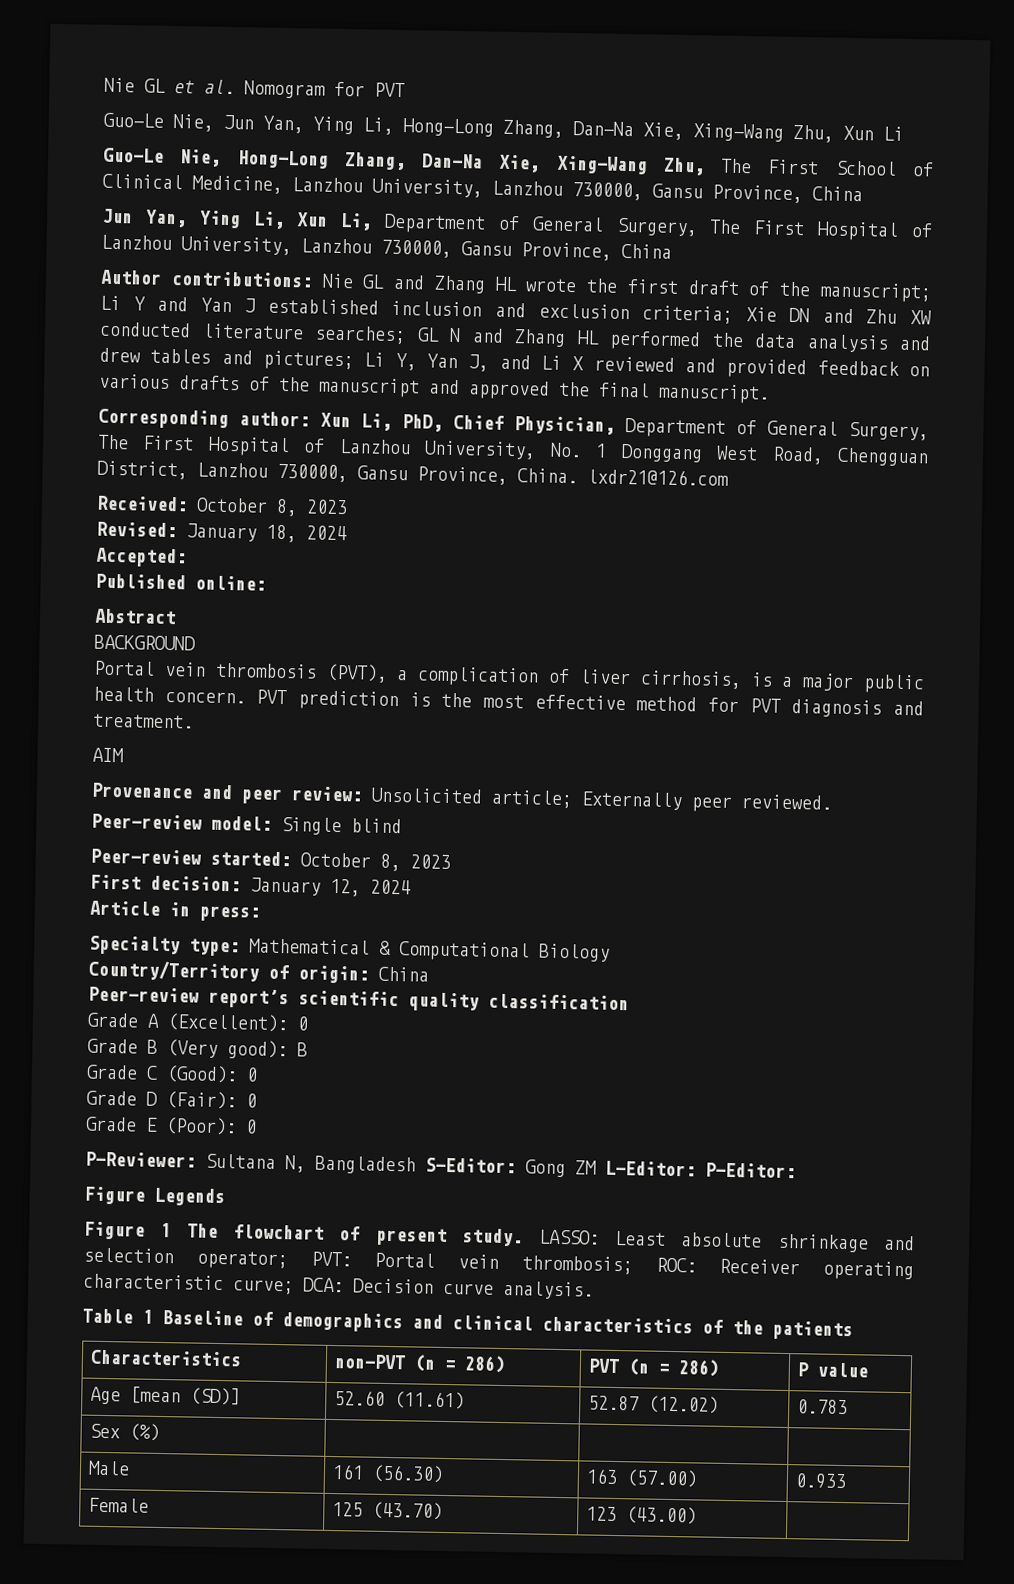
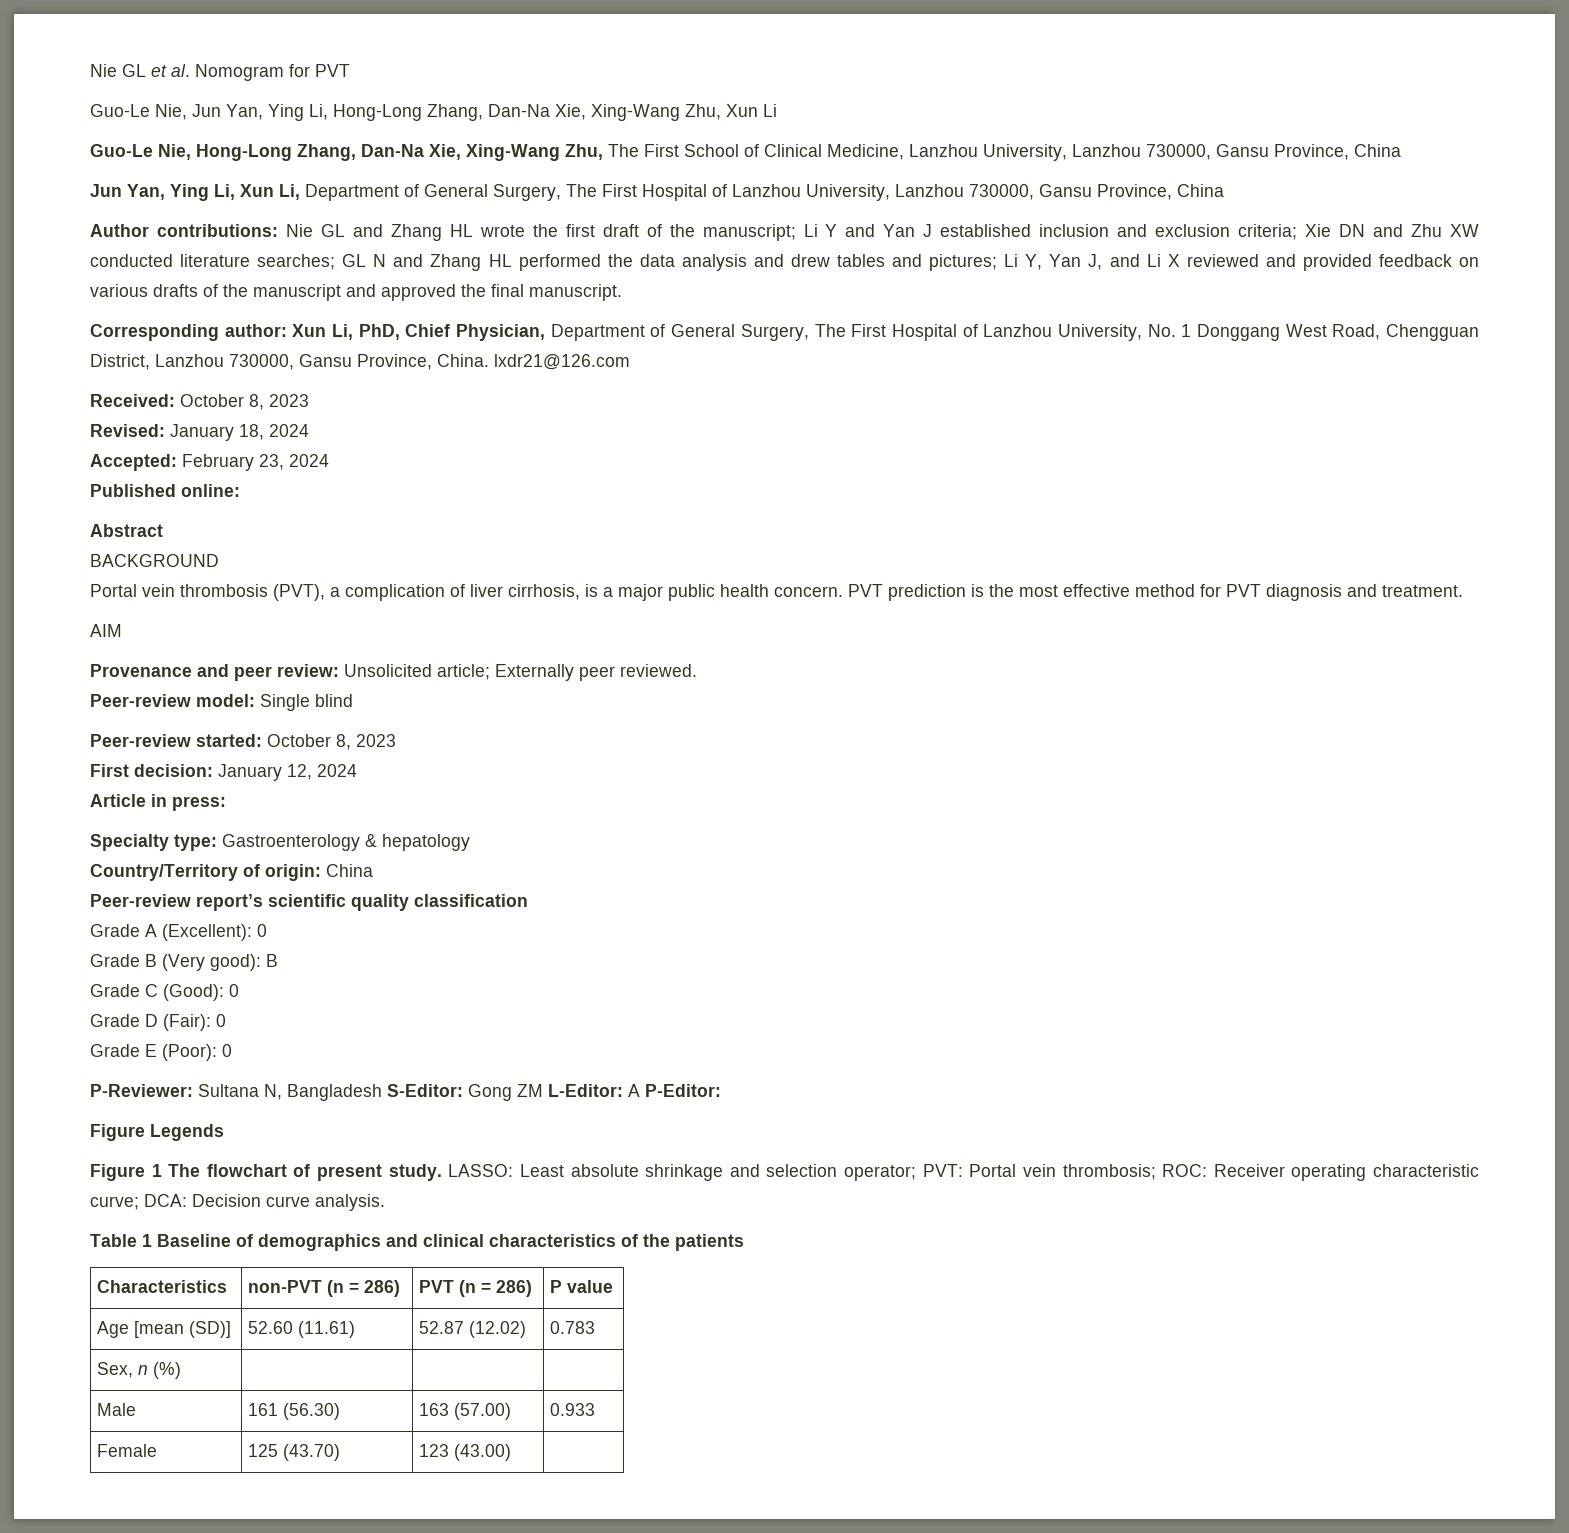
(187, 557) none -> [182,454,329,471] February 23, 2024
[249,938,610,962] Mathematical & Computational Biology -> [222,834,470,851] Gastroenterology & hepatology
(696, 1168) none -> [628,1084,640,1097] A
[88,1423,120,1439] Sex -> [97,1362,149,1378] Sex, n

